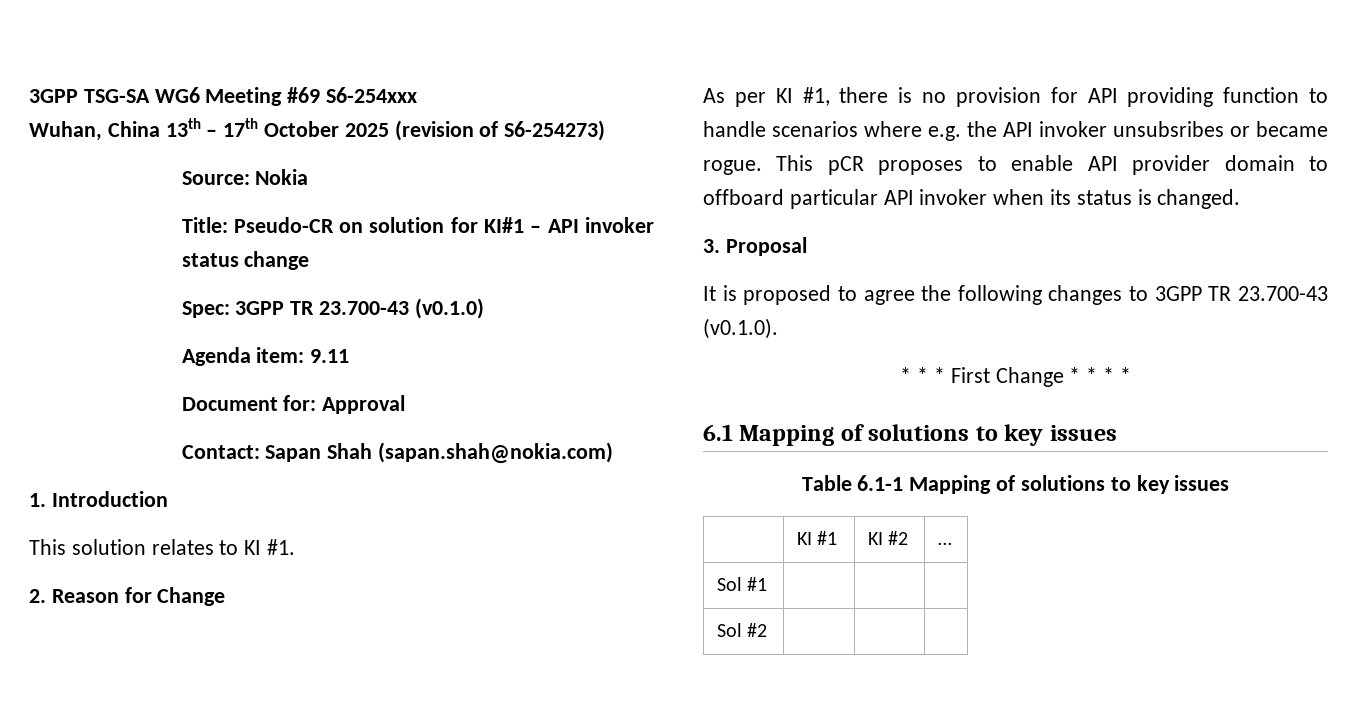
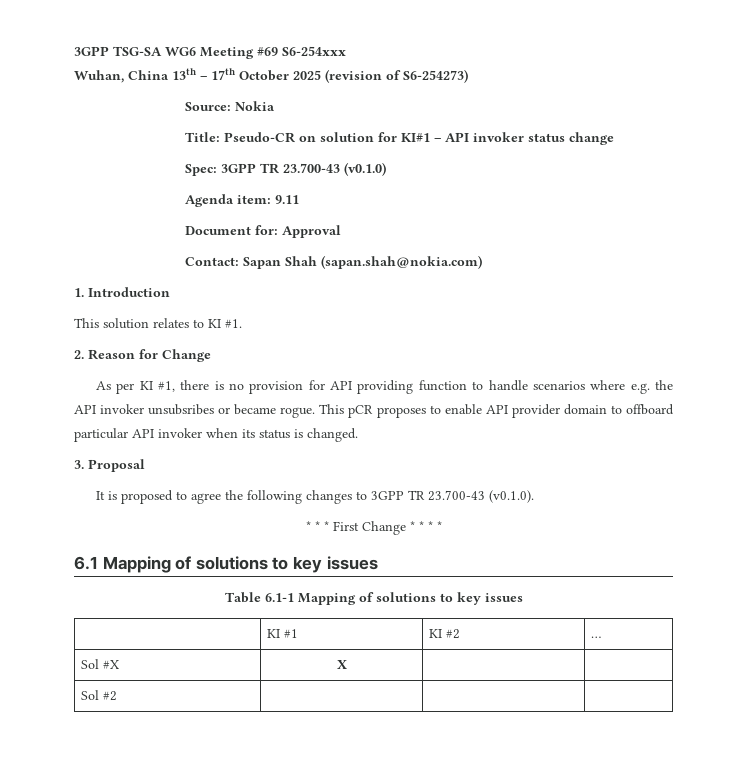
[747,577,768,591] #1 | -> [103,660,121,669] [336,660,347,669] #X | X

